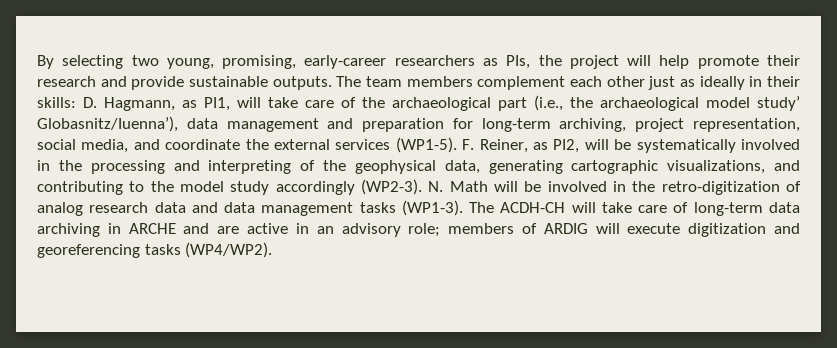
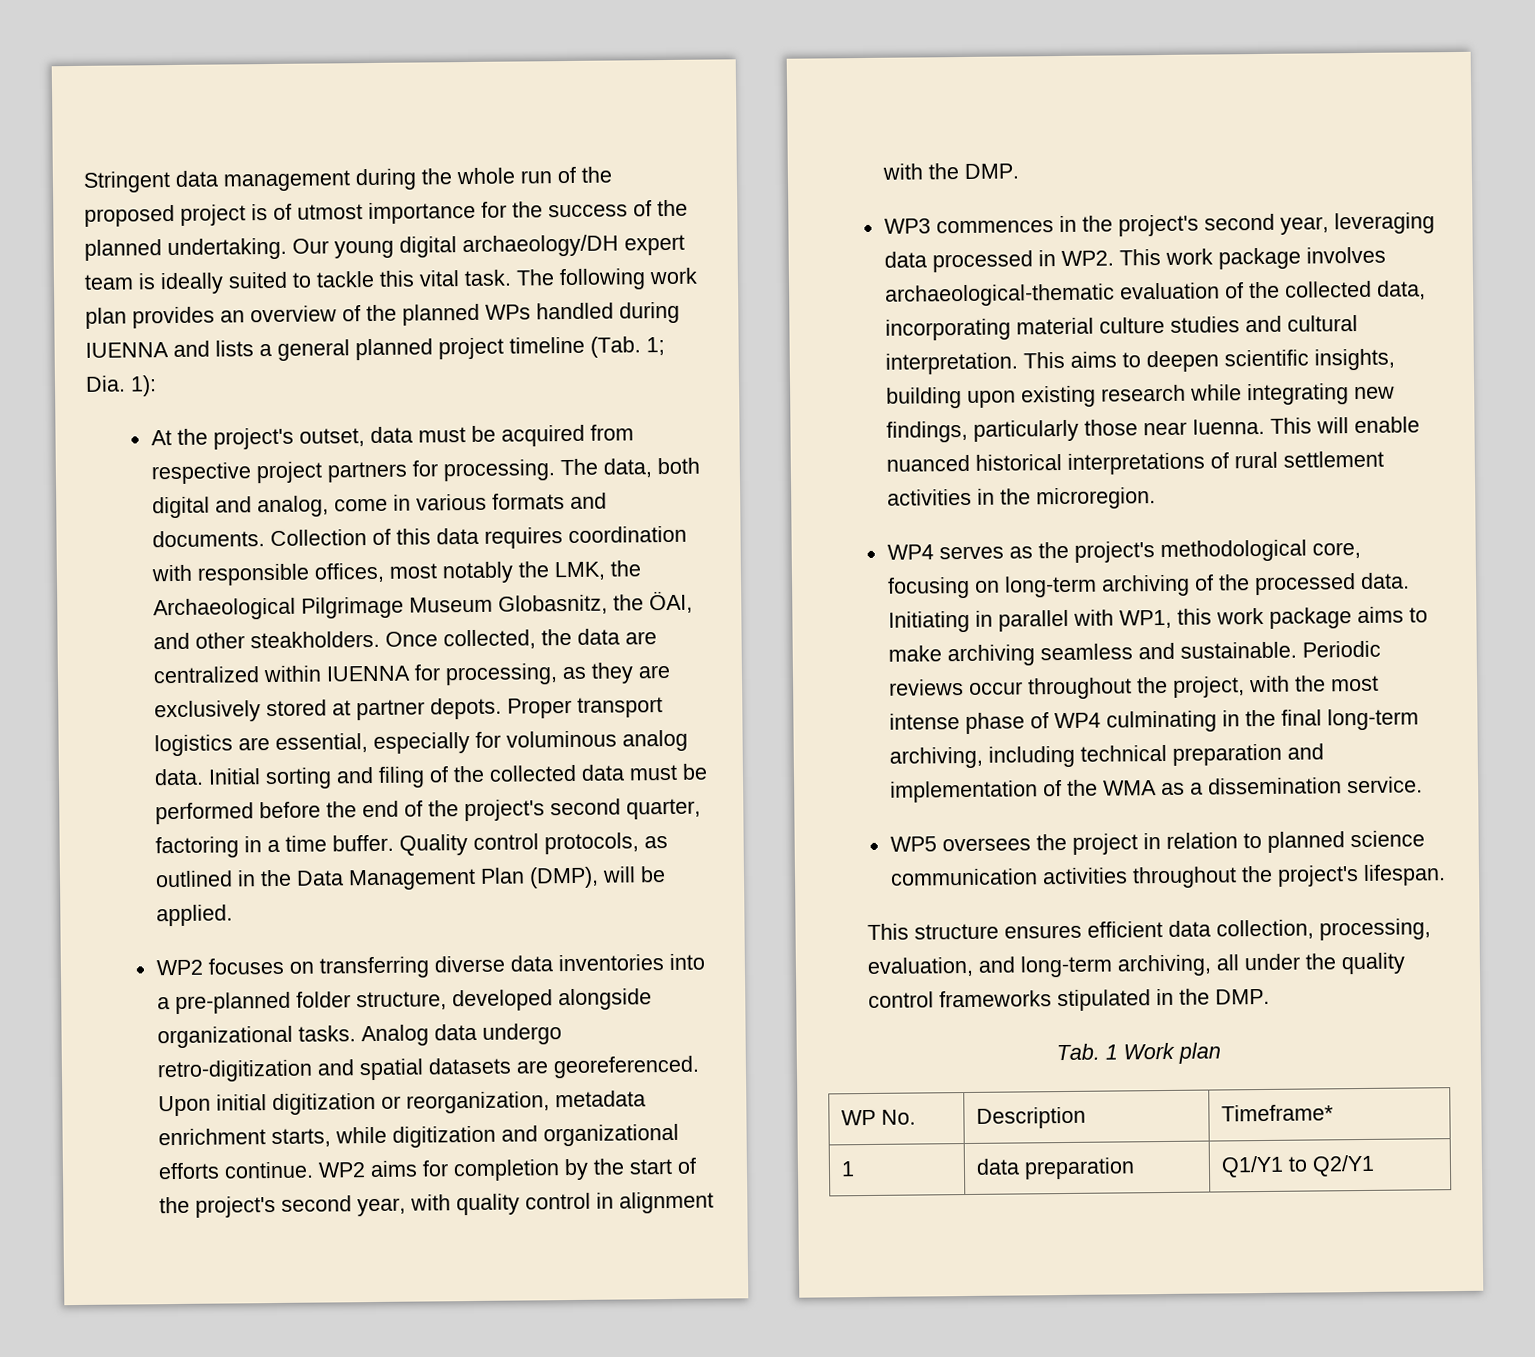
[37,55,801,69] [37,76,800,90] [37,95,800,111] [37,116,800,132] [37,137,800,153] [37,160,800,174] [37,179,801,195] [37,200,800,216] [37,223,800,237] [37,242,273,258] By selecting two young, promising, early-career researchers as PIs, the project will help promote their research and provide sustainable outputs. The team members complement each other just as ideally in their skills: D. Hagmann, as PI1, will take care of the archaeological part (i.e., the archaeological model study’ Globasnitz/Iuenna’), data management and preparation for long-term archiving, project representation, social media, and coordinate the external services (WP1-5). F. Reiner, as PI2, will be systematically involved in the processing and interpreting of the geophysical data, generating cartographic visualizations, and contributing to the model study accordingly (WP2-3). N. Math will be involved in the retro-digitization of analog research data and data management tasks (WP1-3). The ACDH-CH will take care of long-term data archiving in ARCHE and are active in an advisory role; members of ARDIG will execute digitization and georeferencing tasks (WP4/WP2). -> [83,166,612,193] [84,199,688,227] [84,234,685,261] [84,267,697,295] [85,301,680,329] [85,336,665,361] [85,375,157,397] [150,424,634,450] [150,457,700,485] [151,492,607,519] [151,525,687,549] [150,560,641,586] [152,590,693,621] [152,628,657,650] [152,662,670,686] [153,697,663,723] [153,729,688,757] [153,763,708,790] [154,798,701,825] [154,832,668,859] [154,866,666,891] [155,904,233,927] [155,953,705,979] [156,988,652,1015] [156,1023,562,1049] [156,1055,700,1083] [157,1090,646,1117] [157,1123,679,1148] [157,1157,697,1182] [158,1191,714,1218] [881,163,1019,180] [883,212,1435,237] [883,246,1386,273] [884,280,1426,307] [884,315,1358,341] [884,348,1395,375] [885,383,1395,409] [885,416,1420,443] [885,450,1384,475] [886,487,1156,510] [886,539,1361,563] [886,572,1410,599] [887,606,1428,633] [887,640,1381,667] [888,675,1379,700] [888,708,1419,735] [888,743,1324,769] [889,776,1423,803] [889,830,1425,855] [889,864,1446,889] [867,918,1432,941] [867,952,1407,978] [868,988,1271,1012] [1056,1042,1221,1064] [841,1109,917,1126] [976,1106,1087,1129] [1221,1104,1335,1122] [841,1161,856,1177] [976,1157,1136,1180] [1221,1154,1376,1178] Stringent data management during the whole run of the proposed project is of utmost importance for the success of the planned undertaking. Our young digital archaeology/DH expert team is ideally suited to tackle this vital task. The following work plan provides an overview of the planned WPs handled during IUENNA and lists a general planned project timeline (Tab. 1; Dia. 1): // At the project's outset, data must be acquired from respective project partners for processing. The data, both digital and analog, come in various formats and documents. Collection of this data requires coordination with responsible offices, most notably the LMK, the Archaeological Pilgrimage Museum Globasnitz, the ÖAI, and other steakholders. Once collected, the data are centralized within IUENNA for processing, as they are exclusively stored at partner depots. Proper transport logistics are essential, especially for voluminous analog data. Initial sorting and filing of the collected data must be performed before the end of the project's second quarter, factoring in a time buffer. Quality control protocols, as outlined in the Data Management Plan (DMP), will be applied. // WP2 focuses on transferring diverse data inventories into a pre-planned folder structure, developed alongside organizational tasks. Analog data undergo retro-digitization and spatial datasets are georeferenced. Upon initial digitization or reorganization, metadata enrichment starts, while digitization and organizational efforts continue. WP2 aims for completion by the start of the project's second year, with quality control in alignment with the DMP. // WP3 commences in the project's second year, leveraging data processed in WP2. This work package involves archaeological-thematic evaluation of the collected data, incorporating material culture studies and cultural interpretation. This aims to deepen scientific insights, building upon existing research while integrating new findings, particularly those near Iuenna. This will enable nuanced historical interpretations of rural settlement activities in the microregion. // WP4 serves as the project's methodological core, focusing on long-term archiving of the processed data. Initiating in parallel with WP1, this work package aims to make archiving seamless and sustainable. Periodic reviews occur throughout the project, with the most intense phase of WP4 culminating in the final long-term archiving, including technical preparation and implementation of the WMA as a dissemination service. // WP5 oversees the project in relation to planned science communication activities throughout the project's lifespan. // This structure ensures efficient data collection, processing, evaluation, and long-term archiving, all under the quality control frameworks stipulated in the DMP. // Tab. 1 Work plan // WP No. | Description | Timeframe* // 1 | data preparation | Q1/Y1 to Q2/Y1

